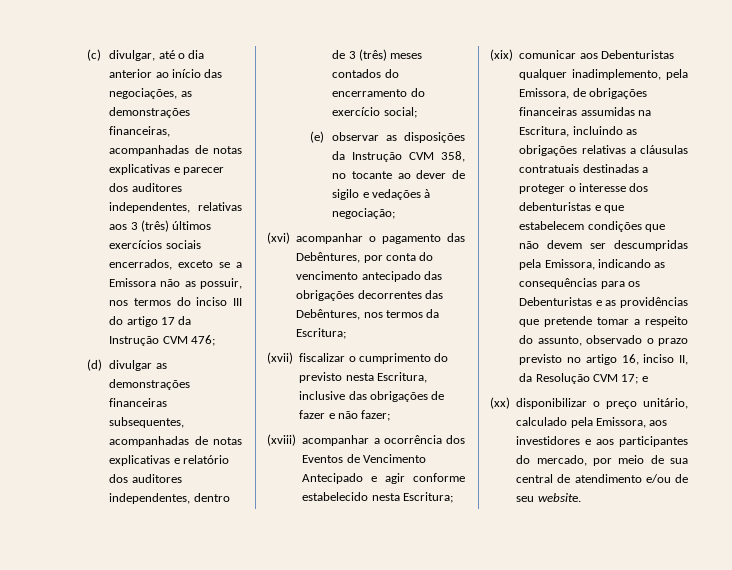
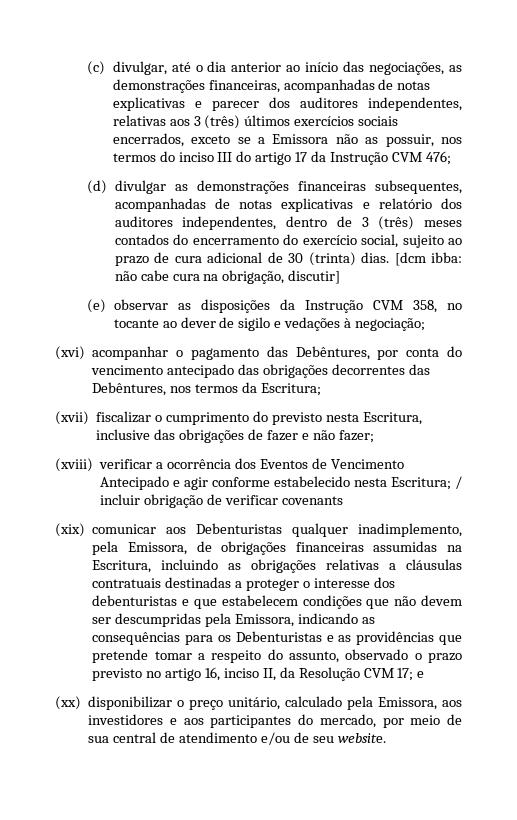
[383,107,417,118] social; -> [361,234,462,248] [114,252,462,266] [114,270,341,284] social, sujeito ao prazo de cura adicional de 30 (trinta) dias. [dcm ibba: não cabe cura na obrigação, discutir]
[302,435,370,446] acompanhar -> [99,459,153,469] verificar
(453, 497) none -> [455,476,463,489] [100,494,343,508] / incluir obrigação de verificar covenants

